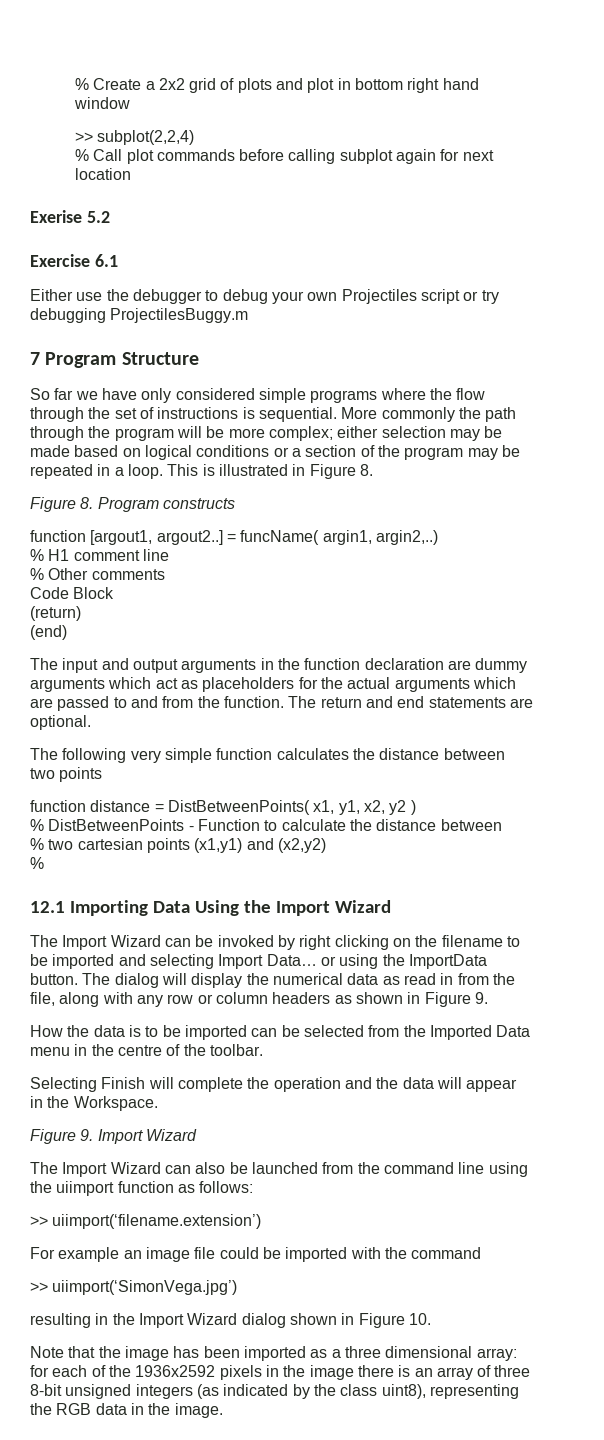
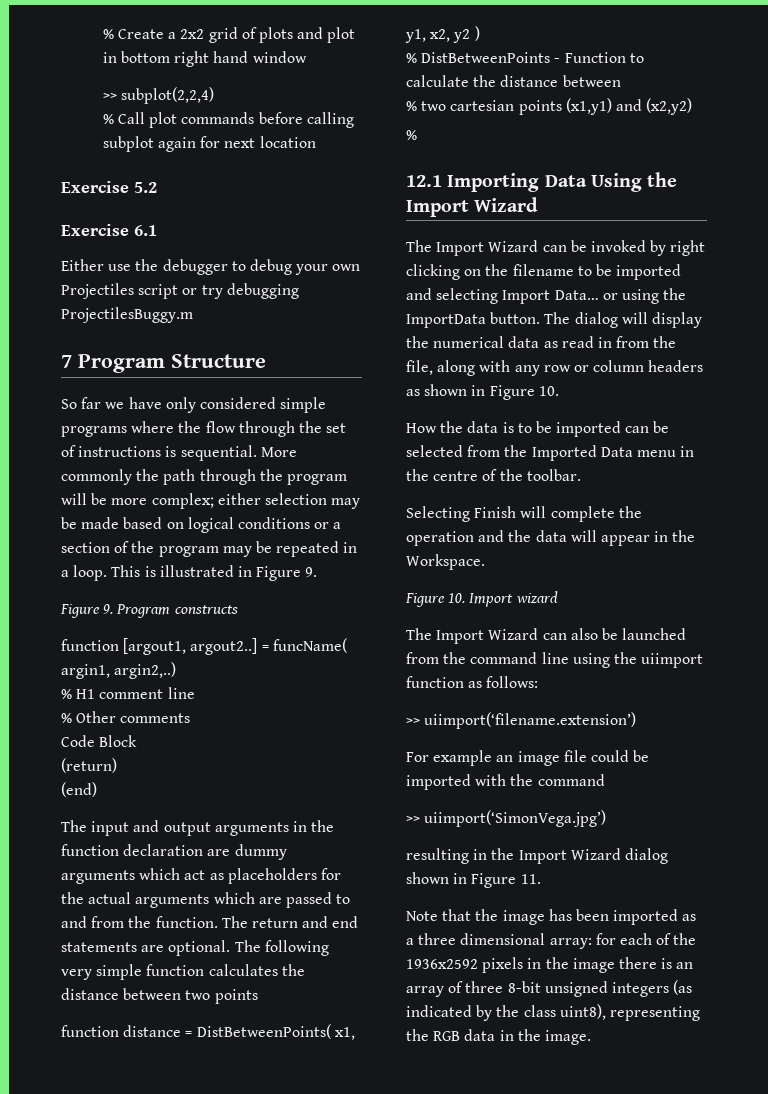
[30,210,82,223] Exerise -> [61,181,129,193] Exercise
[359,464,373,476] [30,497,94,512] 8. // Figure 8. -> [305,567,318,577] [60,604,114,618] 9. // Figure 9.
(91, 722) // -> (231, 948) none
[474,992,488,1004] 9. -> [538,386,559,396] 10.
[80,1129,197,1144] 9. Import Wizard -> [448,591,558,607] 10. Import wizard
[408,1313,431,1325] 10. -> [520,874,541,884] 11.

